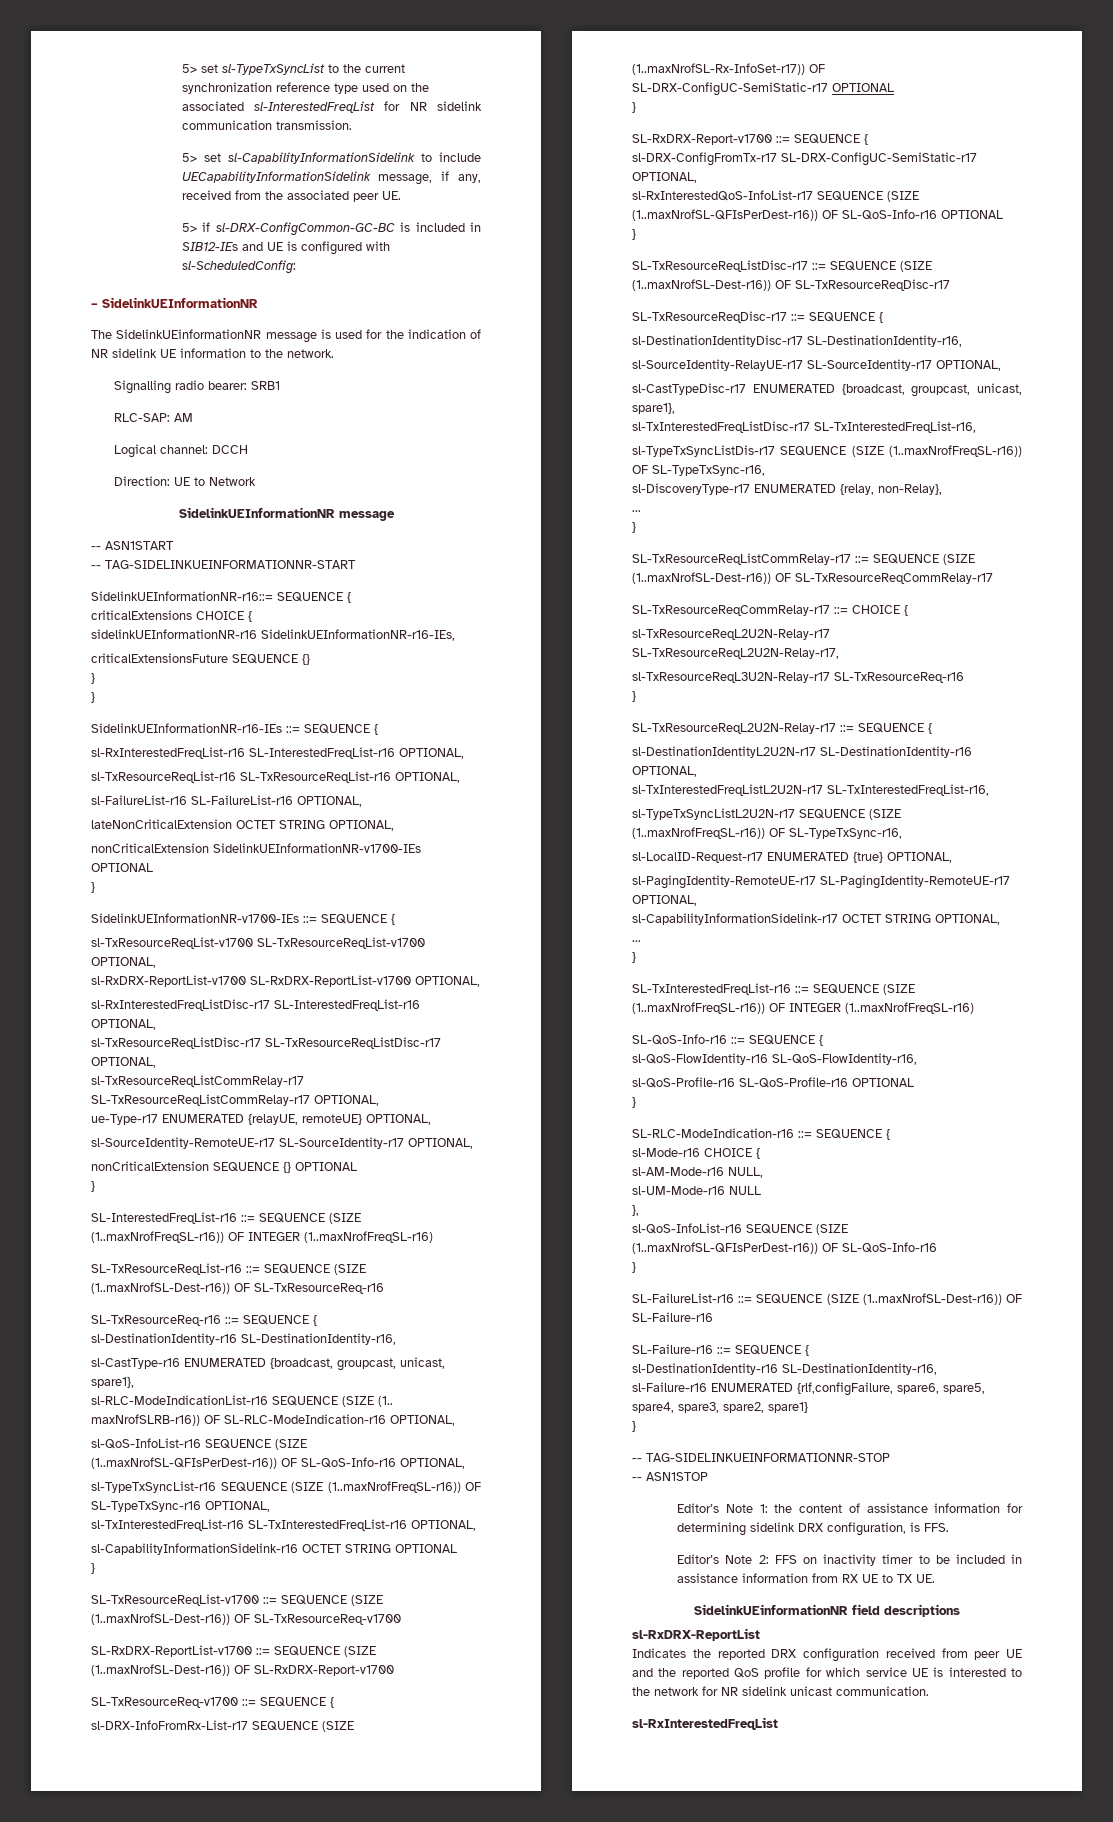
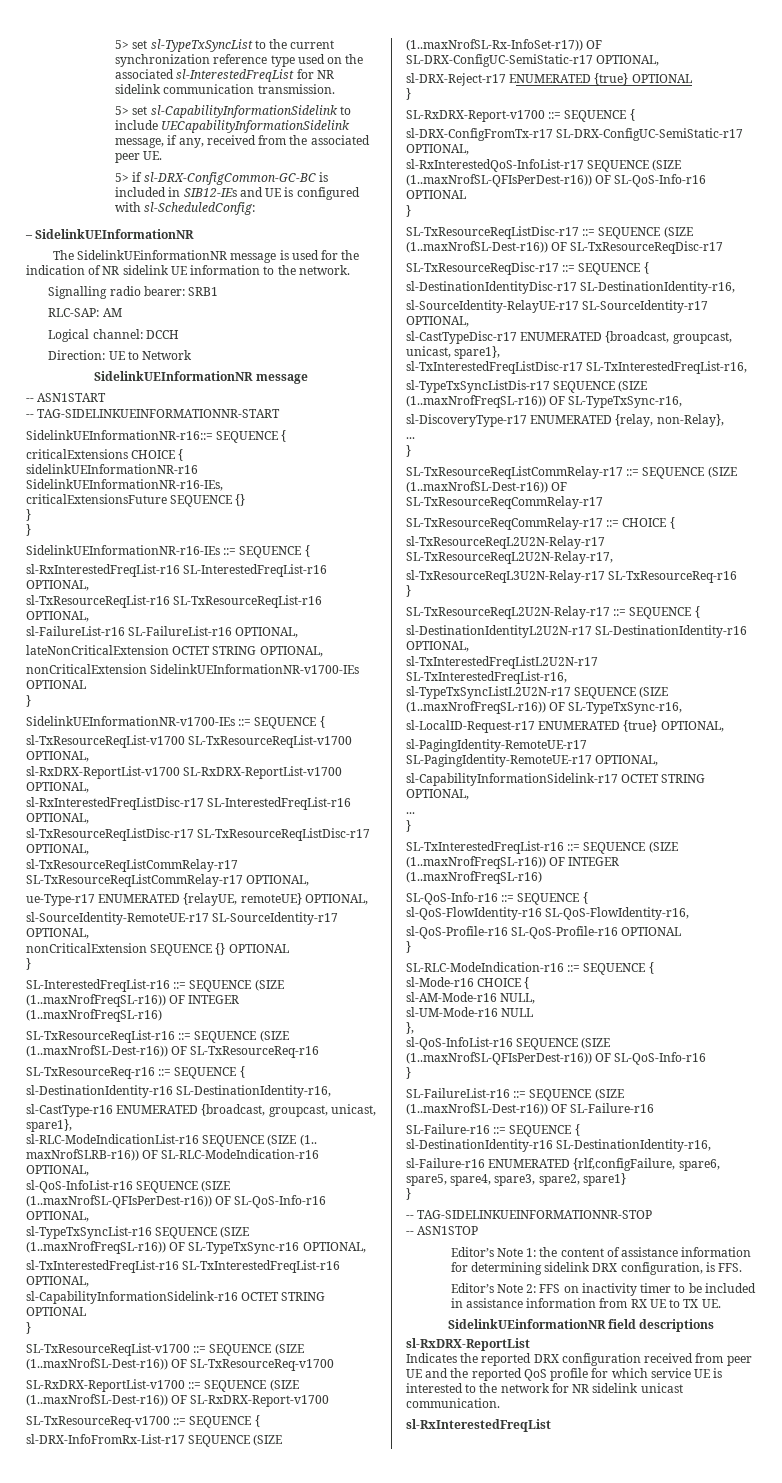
(828, 89) none -> [596,55,660,66] [406,73,629,86] OPTIONAL, // sl-DRX-Reject-r17 ENUMERATED {true}

